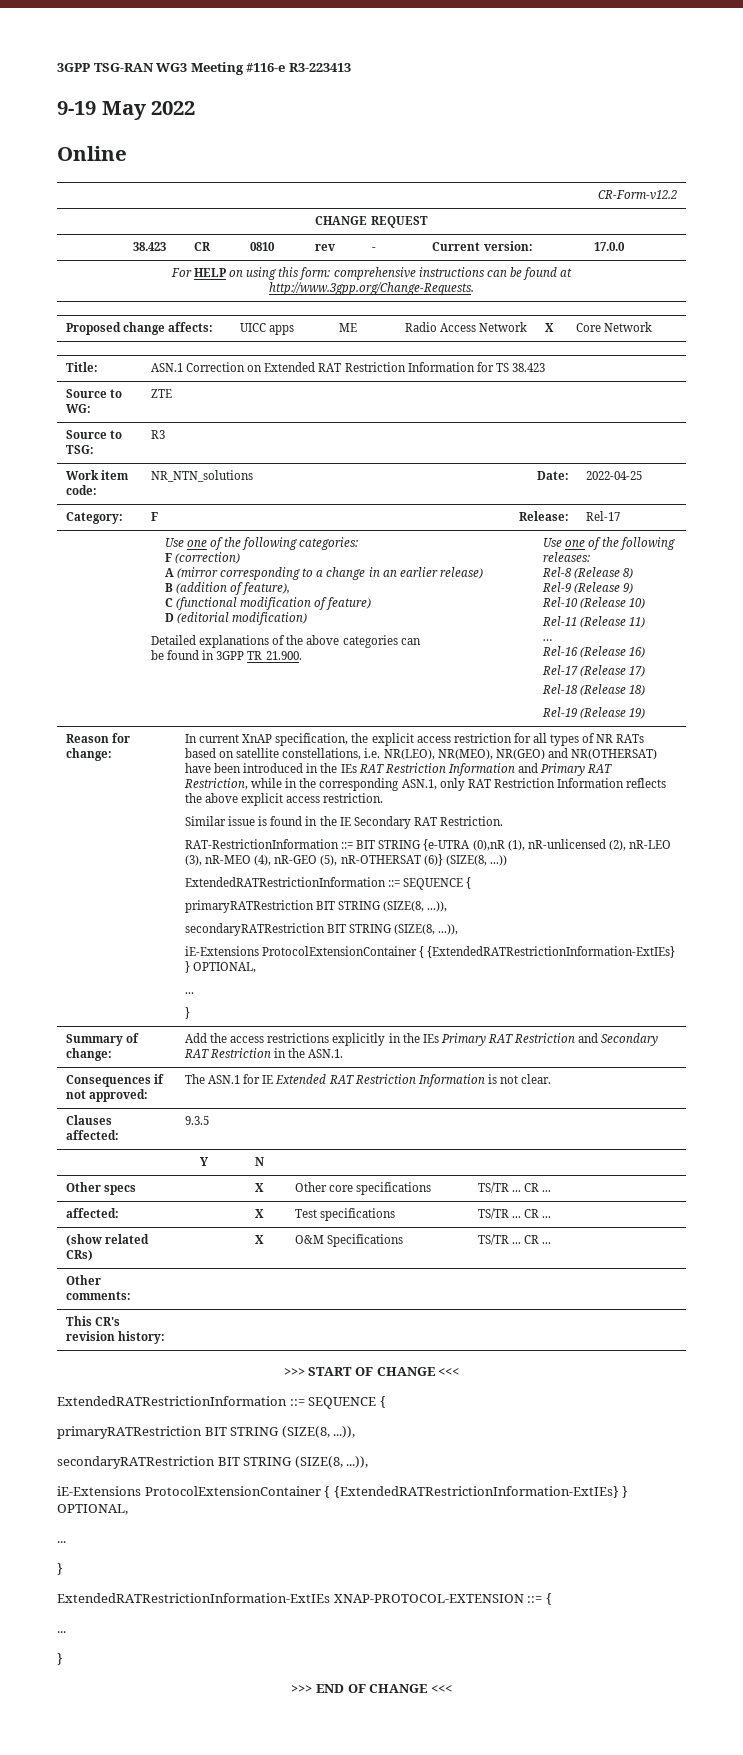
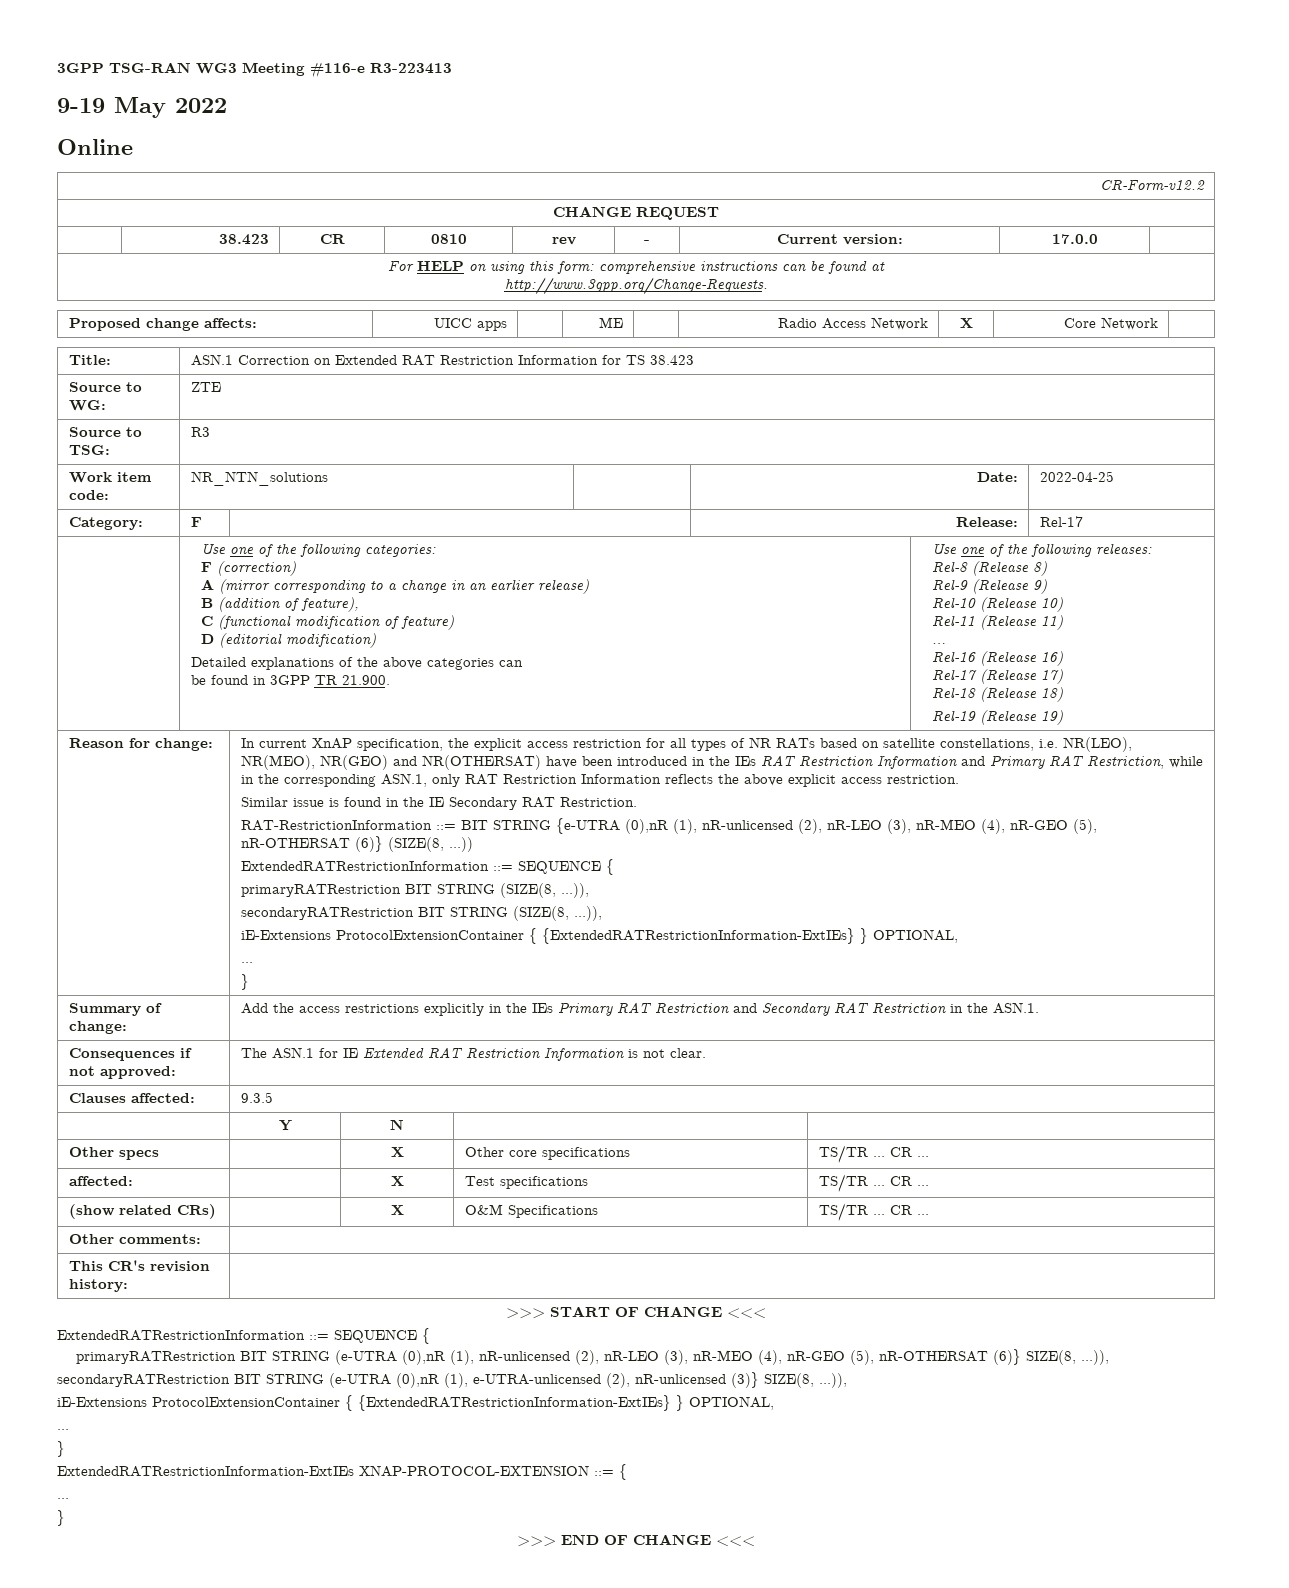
[281,1426,356,1438] [57,1456,343,1469] (SIZE(8, ...)), // secondaryRATRestriction BIT STRING (SIZE(8, -> [334,1349,1109,1365] [57,1372,814,1388] (e-UTRA (0),nR (1), nR-unlicensed (2), nR-LEO (3), nR-MEO (4), nR-GEO (5), nR-OTHERSAT (6)} SIZE(8, ...)), // secondaryRATRestriction BIT STRING (e-UTRA (0),nR (1), e-UTRA-unlicensed (2), nR-unlicensed (3)} SIZE(8,

